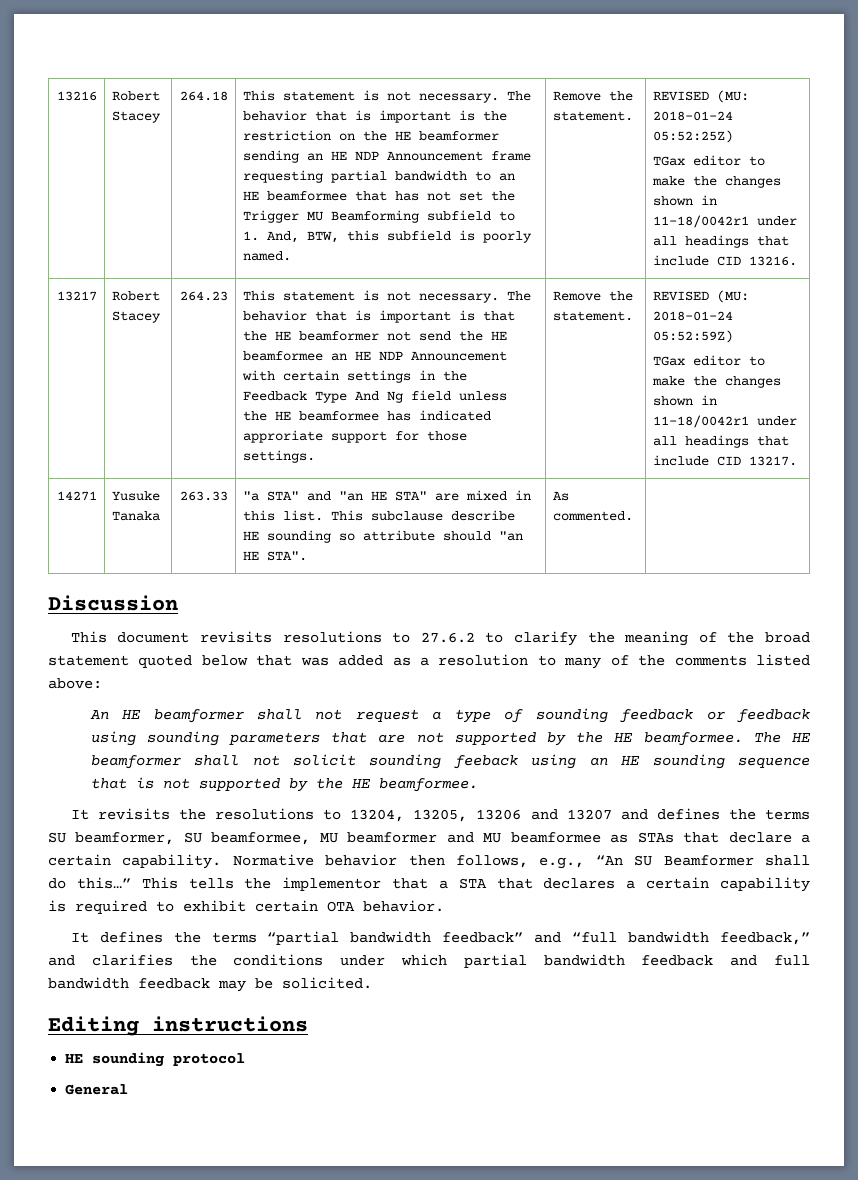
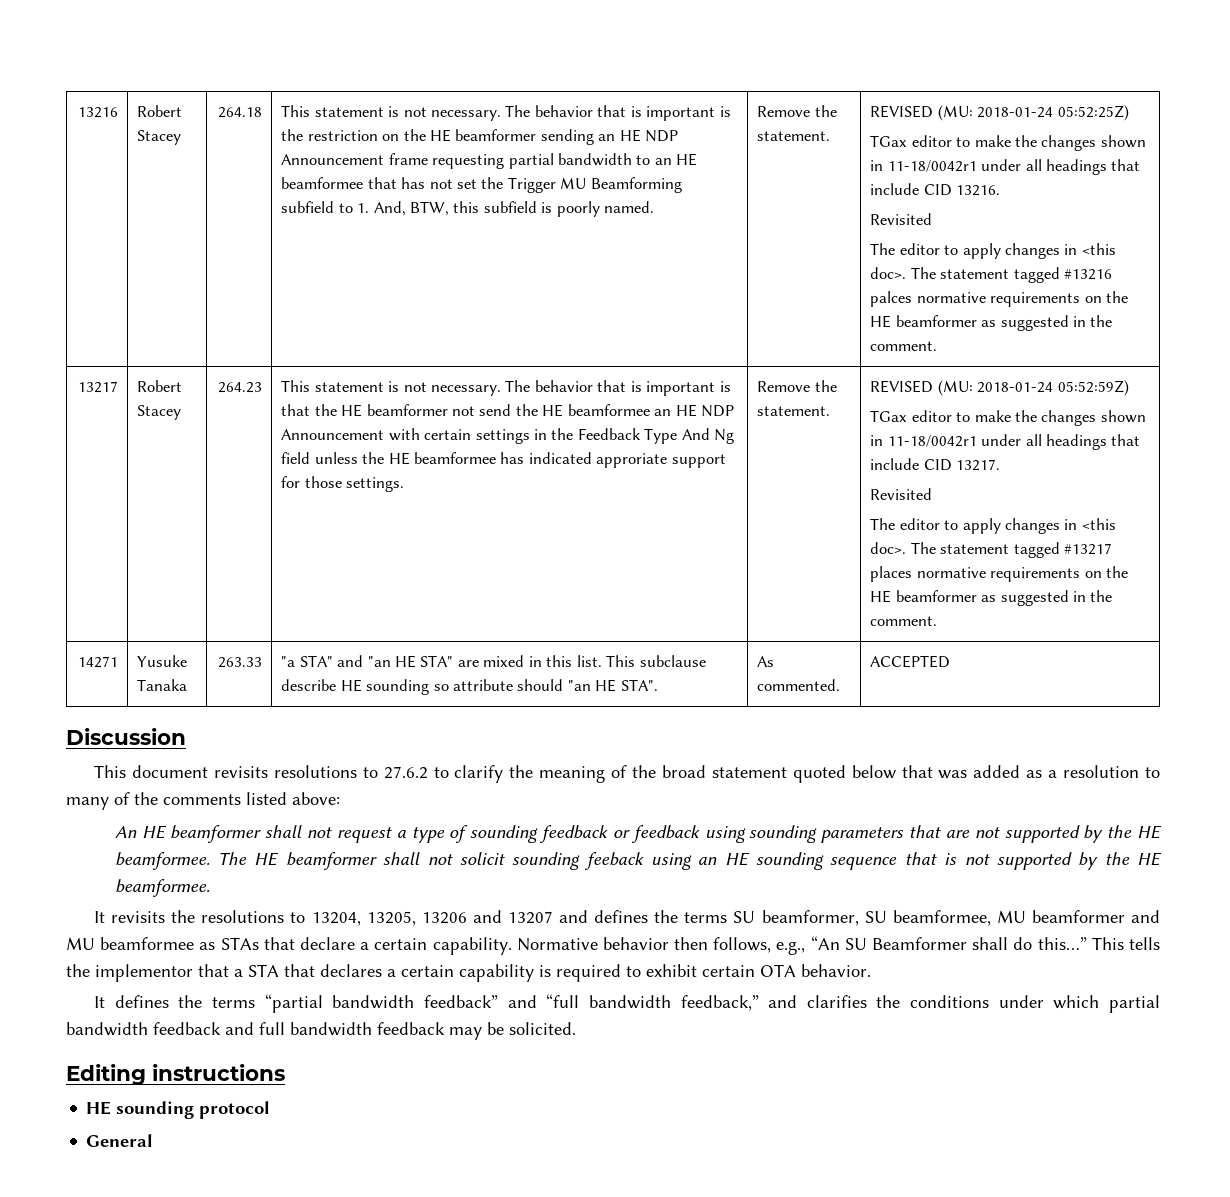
(797, 261) none -> [870,213,933,225] [870,243,1116,259] [870,267,1113,283] [870,291,1129,307] [870,315,1113,331] [870,341,938,351] // Revisited // The editor to apply changes in <this doc>. The statement tagged #13216 palces normative requirements on the HE beamformer as suggested in the comment.
(797, 461) none -> [870,488,933,500] [870,518,1116,534] [870,542,1113,558] [870,566,1129,582] [870,590,1113,606] [870,616,938,626] // Revisited // The editor to apply changes in <this doc>. The statement tagged #13217 places normative requirements on the HE beamformer as suggested in the comment.
(633, 516) none -> [870,655,951,668] ACCEPTED

